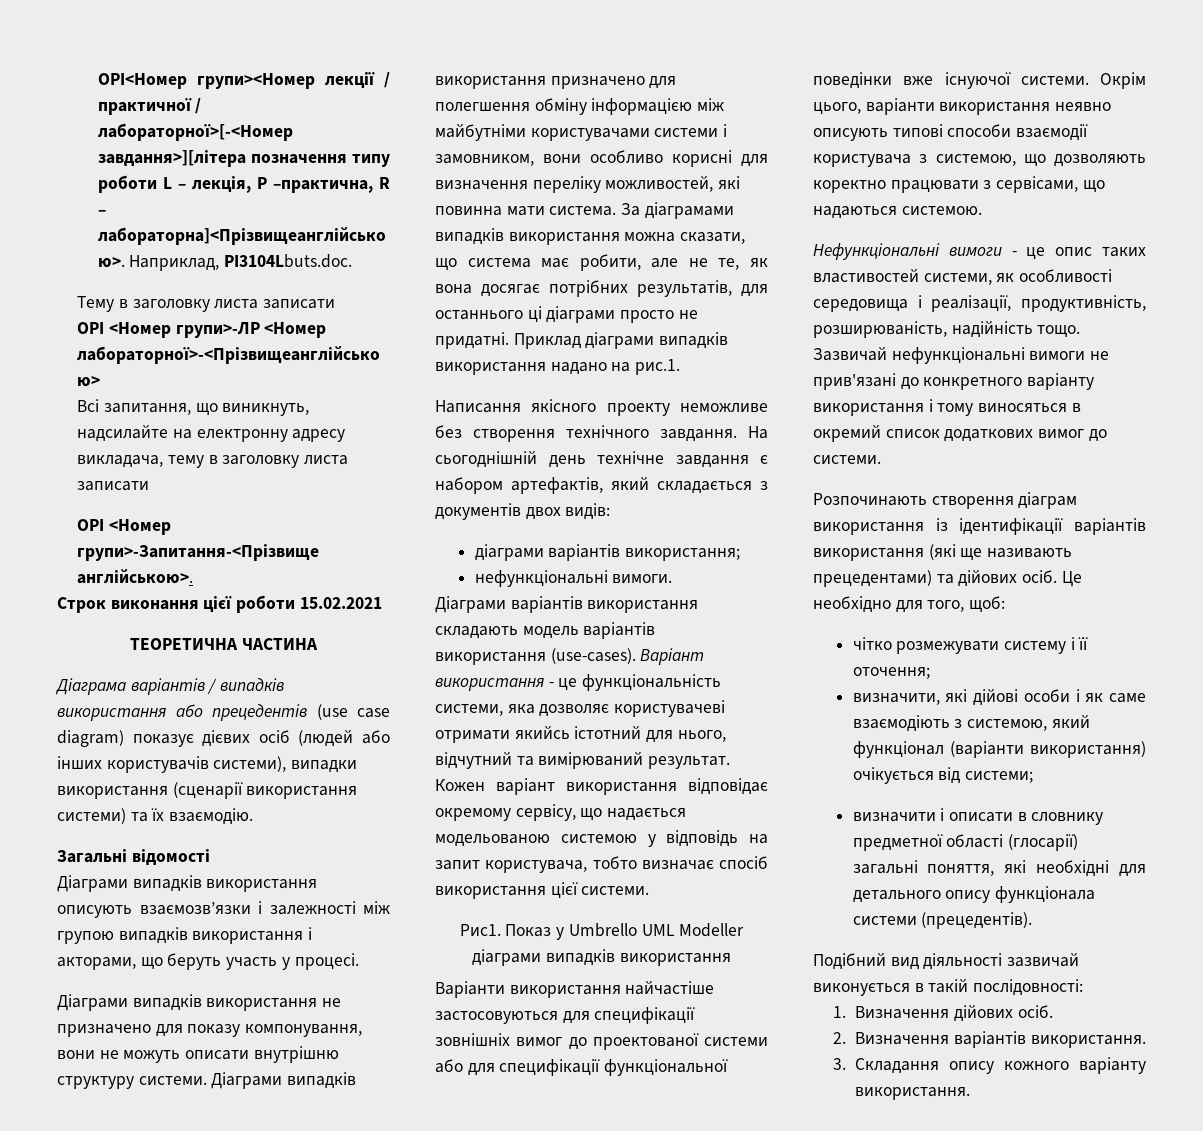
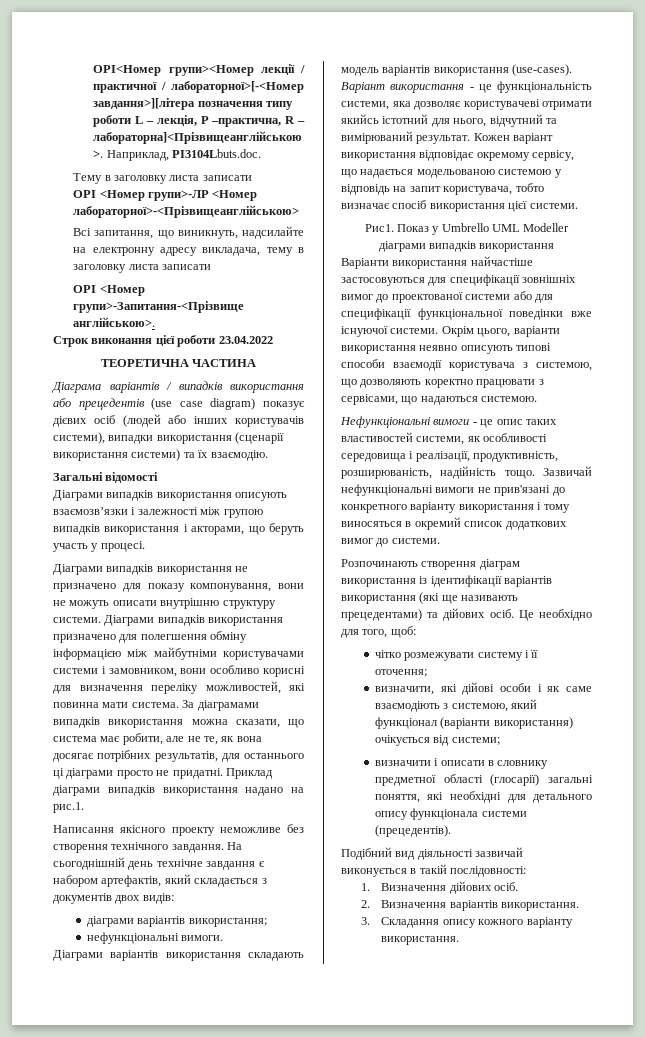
[299,597,382,609] 15.02.2021 -> [218,336,273,344] 23.04.2022

